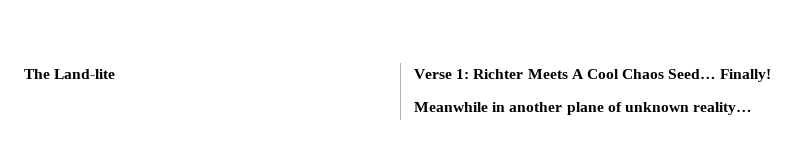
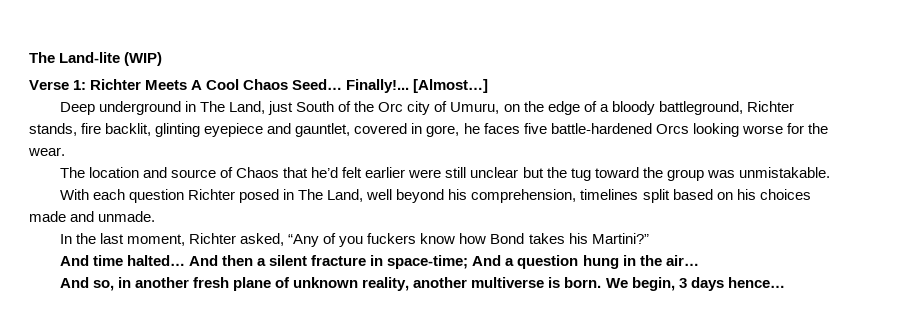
(116, 74) none -> [124,52,163,66] (WIP)
[720,69,772,82] [414,102,488,112] Finally! // Meanwhile -> [346,79,489,93] [59,101,794,115] [29,123,828,137] [28,147,65,156] [59,167,830,181] [59,189,811,203] [29,211,156,222] [59,233,649,247] [59,255,699,269] [59,277,114,291] Finally!... [Almost…] // Deep underground in The Land, just South of the Orc city of Umuru, on the edge of a bloody battleground, Richter stands, fire backlit, glinting eyepiece and gauntlet, covered in gore, he faces five battle-hardened Orcs looking worse for the wear. // The location and source of Chaos that he’d felt earlier were still unclear but the tug toward the group was unmistakable. // With each question Richter posed in The Land, well beyond his comprehension, timelines split based on his choices made and unmade. // In the last moment, Richter asked, “Any of you fuckers know how Bond takes his Martini?” // And time halted… And then a silent fracture in space-time; And a question hung in the air… // And so,
(563, 107) none -> [193,277,230,288] fresh
[693,102,753,115] reality… -> [362,277,785,291] reality, another multiverse is born. We begin, 3 days hence…

